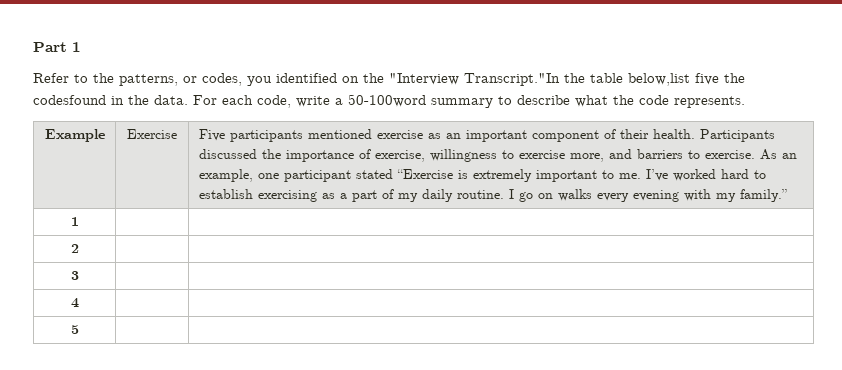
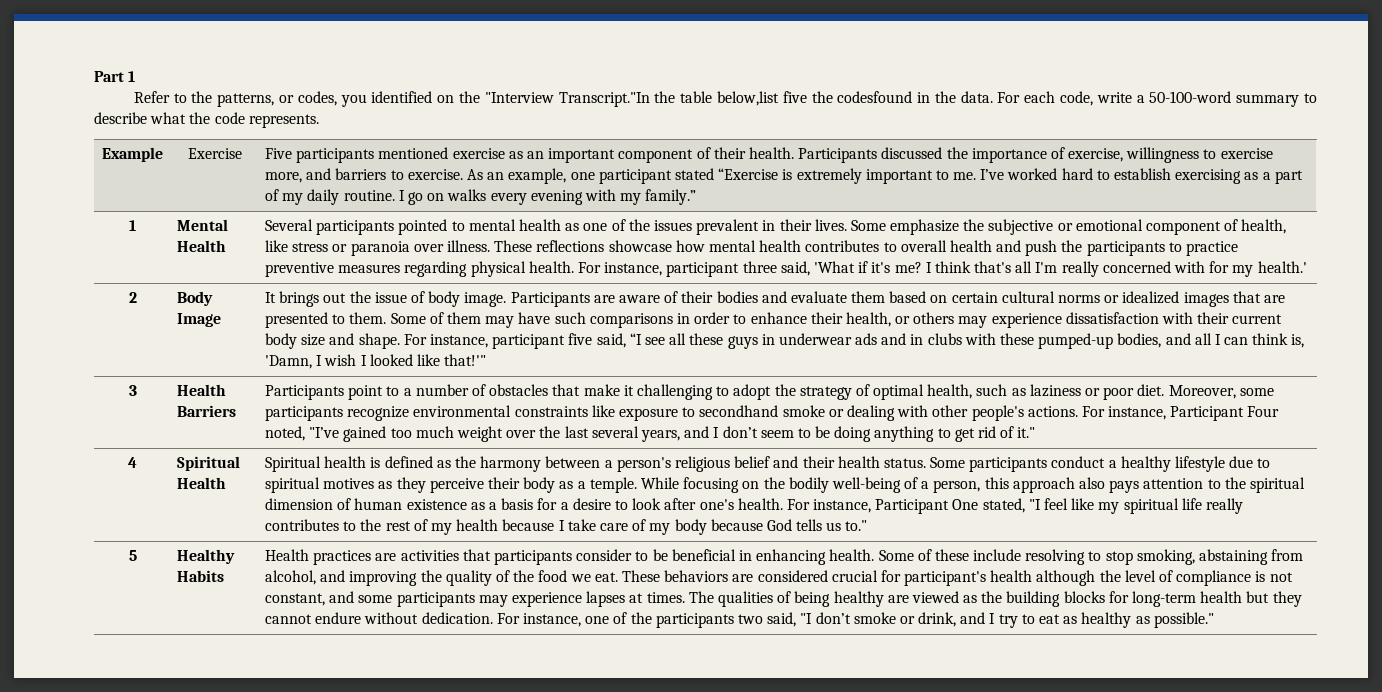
[348,94,426,107] 50-100word -> [1149,91,1232,103] 50-100-word
[70,244,79,253] [70,271,79,280] [70,298,79,308] [70,325,79,334] | // 2 | | // 3 | | // 4 | | // 5 | | -> [177,219,229,231] [177,240,227,252] [265,219,1287,235] [265,240,1239,256] [265,261,1307,277] [128,292,137,303] [177,291,214,306] [177,313,222,327] [265,291,1285,307] [265,312,1283,328] [265,333,1305,349] [265,354,487,369] [128,385,137,396] [177,384,227,396] [177,405,237,417] [265,384,1274,400] [265,405,1280,421] [265,426,1036,442] [128,457,137,468] [177,456,241,471] [177,477,227,489] [265,456,1271,472] [265,477,1305,493] [265,498,1243,514] [265,519,868,535] [128,550,137,561] [177,549,236,564] [177,570,225,582] [265,549,1304,565] [265,570,1293,586] [265,591,1302,607] [265,612,1214,628] Mental Health | Several participants pointed to mental health as one of the issues prevalent in their lives. Some emphasize the subjective or emotional component of health, like stress or paranoia over illness. These reflections showcase how mental health contributes to overall health and push the participants to practice preventive measures regarding physical health. For instance, participant three said, 'What if it's me? I think that's all I'm really concerned with for my health.' // 2 | Body Image | It brings out the issue of body image. Participants are aware of their bodies and evaluate them based on certain cultural norms or idealized images that are presented to them. Some of them may have such comparisons in order to enhance their health, or others may experience dissatisfaction with their current body size and shape. For instance, participant five said, “I see all these guys in underwear ads and in clubs with these pumped-up bodies, and all I can think is, 'Damn, I wish I looked like that!'" // 3 | Health Barriers | Participants point to a number of obstacles that make it challenging to adopt the strategy of optimal health, such as laziness or poor diet. Moreover, some participants recognize environmental constraints like exposure to secondhand smoke or dealing with other people's actions. For instance, Participant Four noted, "I’ve gained too much weight over the last several years, and I don’t seem to be doing anything to get rid of it." // 4 | Spiritual Health | Spiritual health is defined as the harmony between a person's religious belief and their health status. Some participants conduct a healthy lifestyle due to spiritual motives as they perceive their body as a temple. While focusing on the bodily well-being of a person, this approach also pays attention to the spiritual dimension of human existence as a basis for a desire to look after one's health. For instance, Participant One stated, "I feel like my spiritual life really contributes to the rest of my health because I take care of my body because God tells us to." // 5 | Healthy Habits | Health practices are activities that participants consider to be beneficial in enhancing health. Some of these include resolving to stop smoking, abstaining from alcohol, and improving the quality of the food we eat. These behaviors are considered crucial for participant's health although the level of compliance is not constant, and some participants may experience lapses at times. The qualities of being healthy are viewed as the building blocks for long-term health but they cannot endure without dedication. For instance, one of the participants two said, "I don’t smoke or drink, and I try to eat as healthy as possible."

